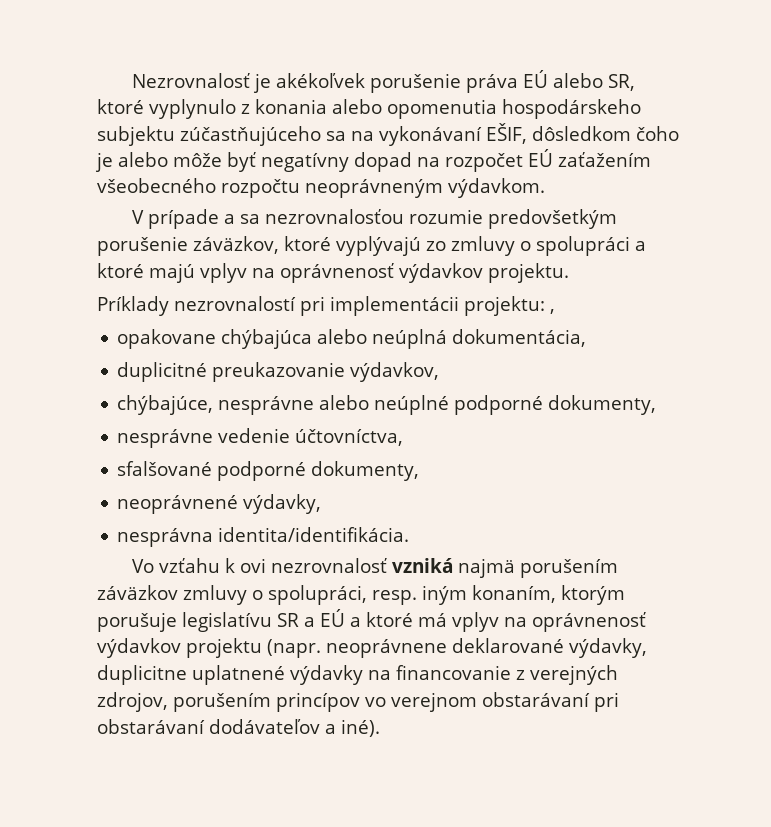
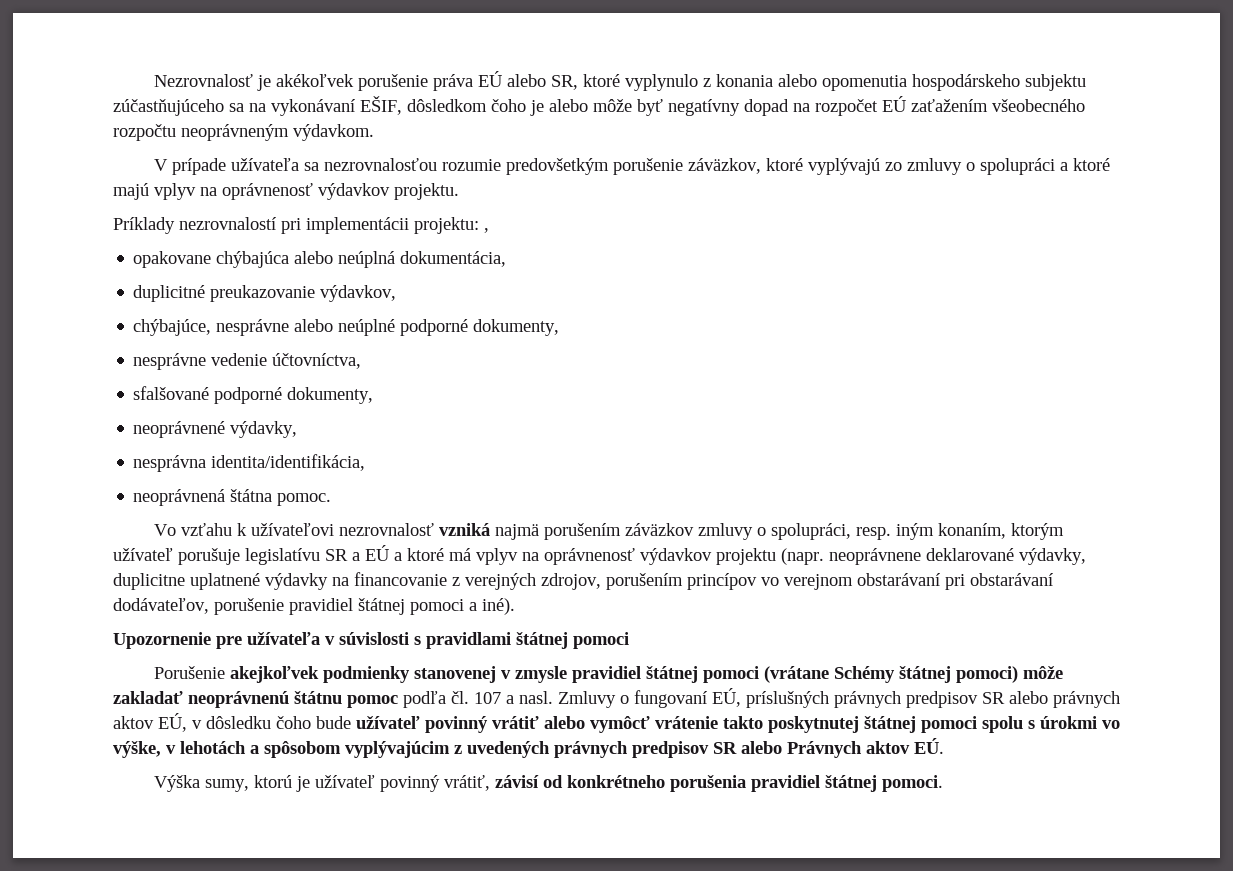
[224,214,236,224] a -> [231,158,300,171] užívateľa
[218,527,410,542] identita/identifikácia. -> [211,454,366,471] [133,489,332,506] identita/identifikácia, // neoprávnená štátna pomoc.
[240,558,267,573] ovi -> [251,523,335,536] užívateľovi
(625, 595) none -> [113,548,173,561] užívateľ
[209,719,380,737] dodávateľov a iné). -> [113,598,515,615] [113,632,629,649] [154,666,1064,683] [113,688,1120,708] [113,713,1120,733] [113,738,944,758] [154,775,944,792] dodávateľov, porušenie pravidiel štátnej pomoci a iné). // Upozornenie pre užívateľa v súvislosti s pravidlami štátnej pomoci // Porušenie akejkoľvek podmienky stanovenej v zmysle pravidiel štátnej pomoci (vrátane Schémy štátnej pomoci) môže zakladať neoprávnenú štátnu pomoc podľa čl. 107 a nasl. Zmluvy o fungovaní EÚ, príslušných právnych predpisov SR alebo právnych aktov EÚ, v dôsledku čoho bude užívateľ povinný vrátiť alebo vymôcť vrátenie takto poskytnutej štátnej pomoci spolu s úrokmi vo výške, v lehotách a spôsobom vyplývajúcim z uvedených právnych predpisov SR alebo Právnych aktov EÚ. // Výška sumy, ktorú je užívateľ povinný vrátiť, závisí od konkrétneho porušenia pravidiel štátnej pomoci.

